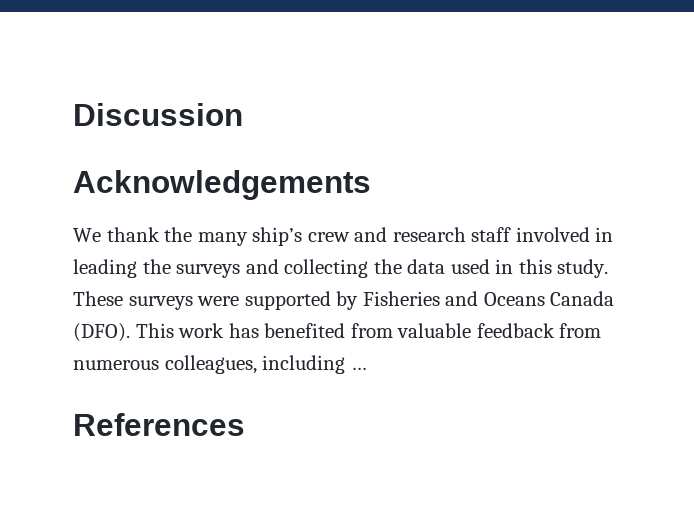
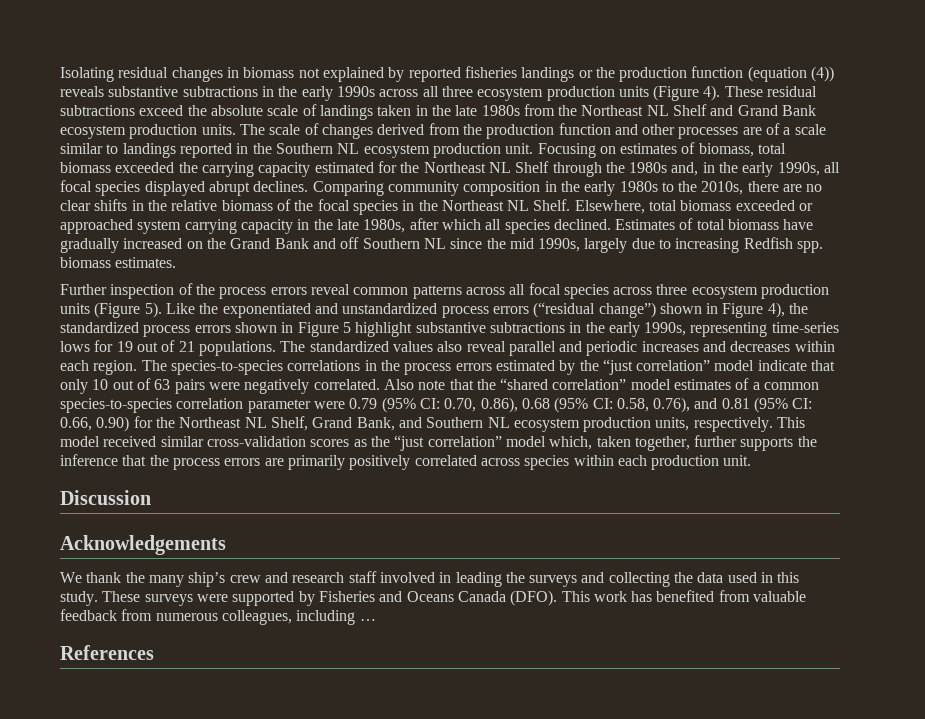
(73, 114) none -> [60,66,835,82] [60,85,818,101] [60,104,817,120] [60,123,826,139] [60,142,787,158] [60,161,841,177] [60,180,823,196] [60,199,814,215] [60,218,814,234] [60,237,824,253] [60,257,177,268] [60,283,830,299] [60,302,809,318] [60,322,839,337] [60,340,835,356] [60,359,836,375] [60,378,820,394] [60,397,813,413] [60,416,806,432] [60,435,817,451] [60,454,752,470] Isolating residual changes in biomass not explained by reported fisheries landings or the production function (equation (4)) reveals substantive subtractions in the early 1990s across all three ecosystem production units (Figure 4). These residual subtractions exceed the absolute scale of landings taken in the late 1980s from the Northeast NL Shelf and Grand Bank ecosystem production units. The scale of changes derived from the production function and other processes are of a scale similar to landings reported in the Southern NL ecosystem production unit. Focusing on estimates of biomass, total biomass exceeded the carrying capacity estimated for the Northeast NL Shelf through the 1980s and, in the early 1990s, all focal species displayed abrupt declines. Comparing community composition in the early 1980s to the 2010s, there are no clear shifts in the relative biomass of the focal species in the Northeast NL Shelf. Elsewhere, total biomass exceeded or approached system carrying capacity in the late 1980s, after which all species declined. Estimates of total biomass have gradually increased on the Grand Bank and off Southern NL since the mid 1990s, largely due to increasing Redfish spp. biomass estimates. // Further inspection of the process errors reveal common patterns across all focal species across three ecosystem production units (Figure 5). Like the exponentiated and unstandardized process errors (“residual change”) shown in Figure 4), the standardized process errors shown in Figure 5 highlight substantive subtractions in the early 1990s, representing time-series lows for 19 out of 21 populations. The standardized values also reveal parallel and periodic increases and decreases within each region. The species-to-species correlations in the process errors estimated by the “just correlation” model indicate that only 10 out of 63 pairs were negatively correlated. Also note that the “shared correlation” model estimates of a common species-to-species correlation parameter were 0.79 (95% CI: 0.70, 0.86), 0.68 (95% CI: 0.58, 0.76), and 0.81 (95% CI: 0.66, 0.90) for the Northeast NL Shelf, Grand Bank, and Southern NL ecosystem production units, respectively. This model received similar cross-validation scores as the “just correlation” model which, taken together, further supports the inference that the process errors are primarily positively correlated across species within each production unit. //

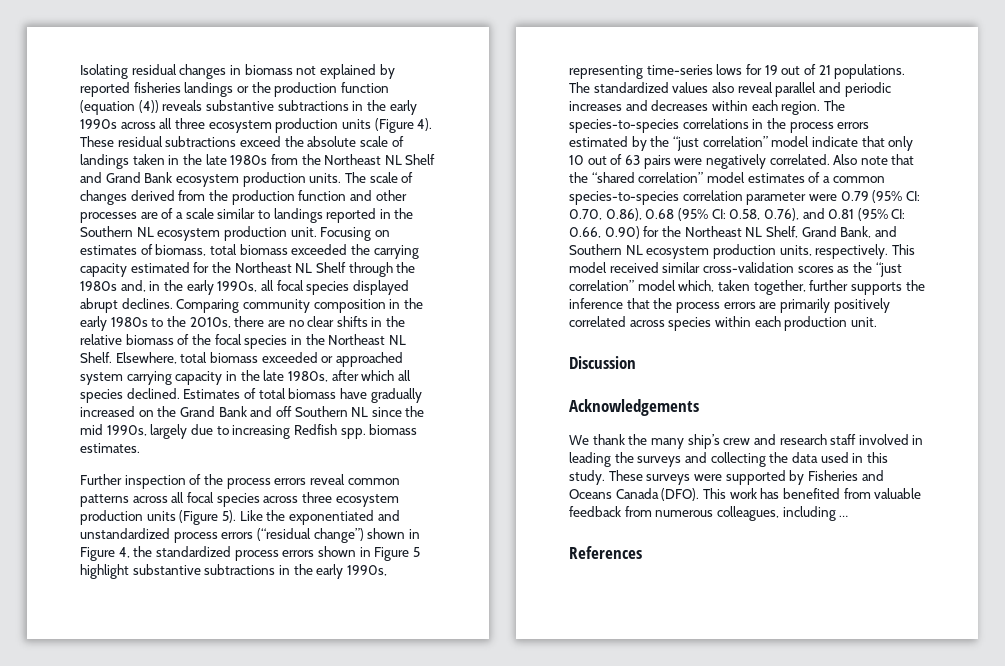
[767,302,785,318] 4), -> [118,547,130,558] 4,

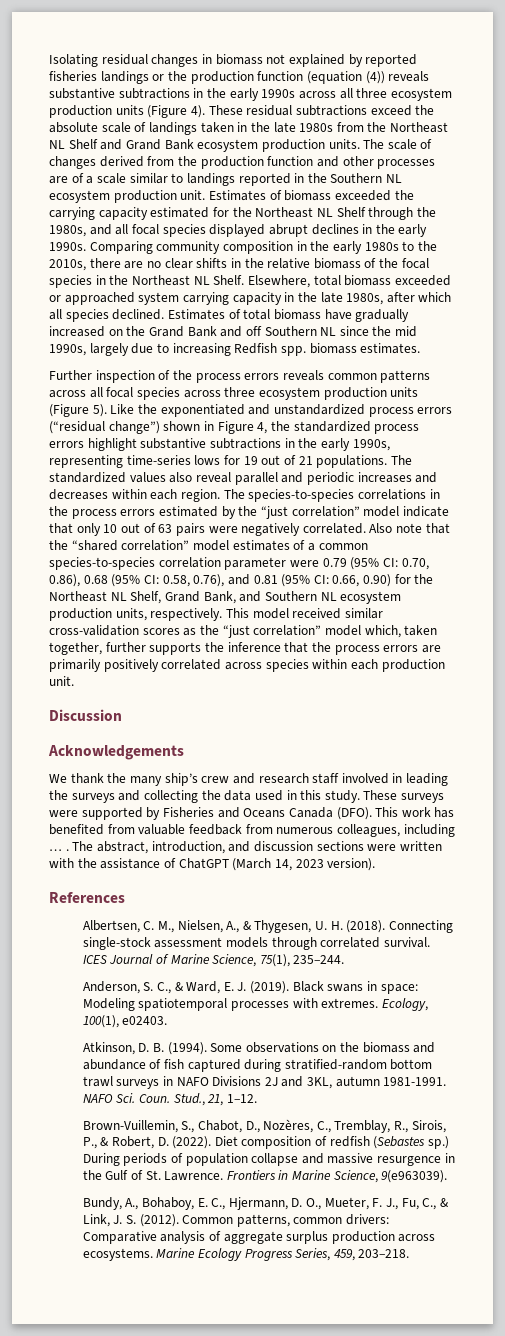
[320,227,390,241] [80,244,237,256] Focusing on estimates of biomass, total -> [208,190,282,201] Estimates of
[80,280,258,295] 1980s and, in the early 1990s, -> [49,224,112,237] 1980s, and
[121,298,173,309] declines. -> [311,224,428,237] [49,242,86,251] declines in the early 1990s.
[309,474,345,485] reveal -> [282,370,324,381] reveals
[317,546,420,561] shown in Figure 5 -> (84, 444) none
[569,546,642,559] // References -> [65,841,442,854] [49,858,376,871] [49,892,125,903] [82,920,454,933] [82,937,430,950] [82,954,345,967] [82,981,418,994] [82,998,428,1011] [82,1015,168,1028] [82,1042,436,1055] [82,1059,433,1072] [82,1076,447,1089] [82,1093,257,1106] [82,1119,446,1133] [82,1136,450,1149] [82,1153,455,1166] [82,1170,448,1183] [82,1197,449,1210] [82,1214,390,1227] [82,1231,436,1244] [82,1248,410,1261] . The abstract, introduction, and discussion sections were written with the assistance of ChatGPT (March 14, 2023 version). // References // Albertsen, C. M., Nielsen, A., & Thygesen, U. H. (2018). Connecting single-stock assessment models through correlated survival. ICES Journal of Marine Science, 75(1), 235–244. // Anderson, S. C., & Ward, E. J. (2019). Black swans in space: Modeling spatiotemporal processes with extremes. Ecology, 100(1), e02403. // Atkinson, D. B. (1994). Some observations on the biomass and abundance of fish captured during stratified-random bottom trawl surveys in NAFO Divisions 2J and 3KL, autumn 1981-1991. NAFO Sci. Coun. Stud., 21, 1–12. // Brown-Vuillemin, S., Chabot, D., Nozères, C., Tremblay, R., Sirois, P., & Robert, D. (2022). Diet composition of redfish (Sebastes sp.) During periods of population collapse and massive resurgence in the Gulf of St. Lawrence. Frontiers in Marine Science, 9(e963039). // Bundy, A., Bohaboy, E. C., Hjermann, D. O., Mueter, F. J., Fu, C., & Link, J. S. (2012). Common patterns, common drivers: Comparative analysis of aggregate surplus production across ecosystems. Marine Ecology Progress Series, 459, 203–218.

